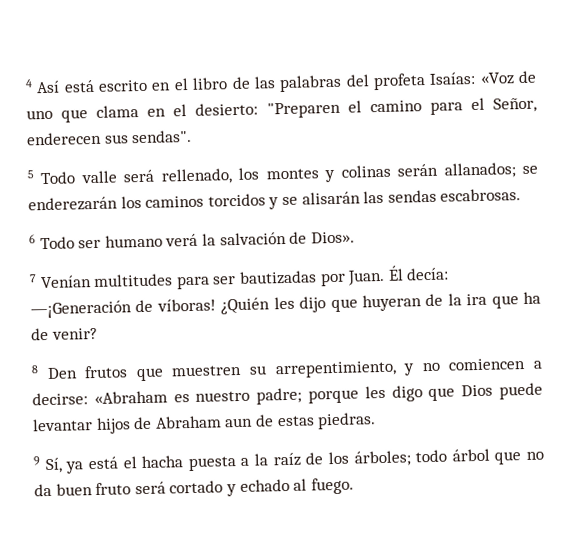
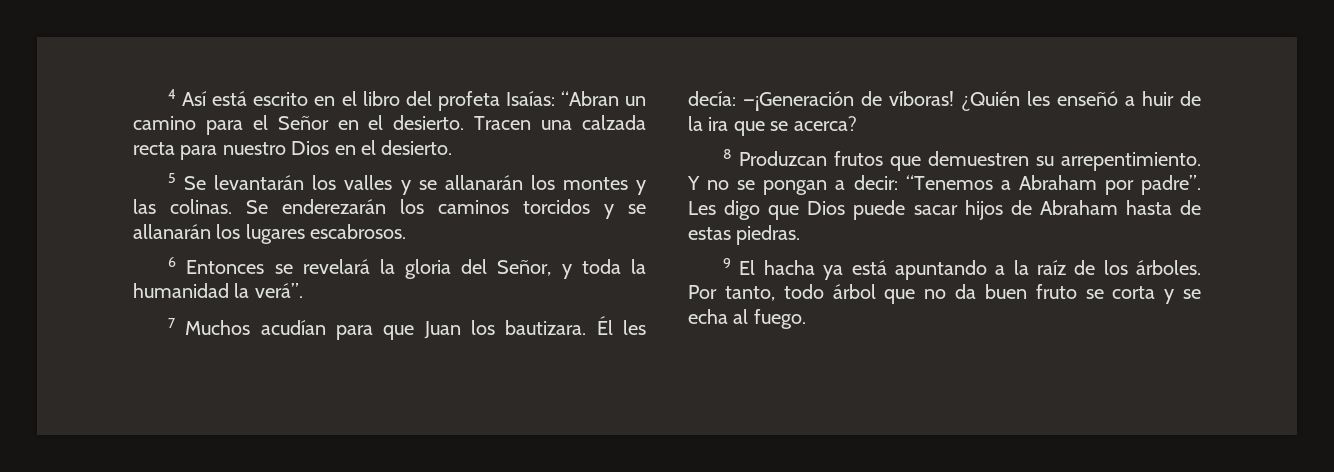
[231,70,537,93] [26,97,537,123] [26,129,193,146] [27,162,538,185] de las palabras del profeta Isaías: «Voz de uno que clama en el desierto: "Preparen el camino para el Señor, enderecen sus sendas". // 5 Todo valle será rellenado, los montes y colinas serán allanados; se -> [405,91,646,111] [133,115,646,135] [133,140,453,160] [168,173,647,195] [133,199,268,214] del profeta Isaías: “Abran un camino para el Señor en el desierto. Tracen una calzada recta para nuestro Dios en el desierto. // 5 Se levantarán los valles y se allanarán los montes y las colinas. Se
[301,188,522,205] [29,231,355,250] [29,265,404,290] alisarán las sendas escabrosas. // 6 Todo ser humano verá la salvación de Dios». // 7 Venían multitudes para ser bautizadas por Juan. Él -> [133,224,407,244] [168,257,646,279] [133,283,303,298] [168,316,646,340] allanarán los lugares escabrosos. // 6 Entonces se revelará la gloria del Señor, y toda la humanidad la verá”. // 7 Muchos acudían para que Juan los bautizara. Él les
[299,294,422,313] dijo que huyeran -> [1057,91,1174,106] enseñó a huir
[523,291,542,305] [31,327,98,341] ha de venir? -> [770,116,857,131] se acerca?
[46,367,78,380] Den -> [739,151,828,166] Produzcan
[171,357,543,379] [32,385,386,406] muestren su arrepentimiento, y no comiencen a decirse: «Abraham es nuestro padre; porque les -> [928,151,1201,171] [687,175,1201,195] [688,201,716,215] demuestren su arrepentimiento. Y no se pongan a decir: “Tenemos a Abraham por padre”. Les
[32,418,93,432] levantar -> [913,205,958,215] sacar
[224,417,254,428] aun -> [1125,200,1172,215] hasta
[44,455,237,474] Sí, ya está el hacha puesta -> [739,260,987,280] El hacha ya está apuntando
[353,450,412,467] árboles; -> [1136,260,1201,275] [688,285,775,301] árboles. Por tanto,
[134,478,290,497] será cortado y echado -> [1085,286,1201,304] [688,309,728,324] se corta y se echa

